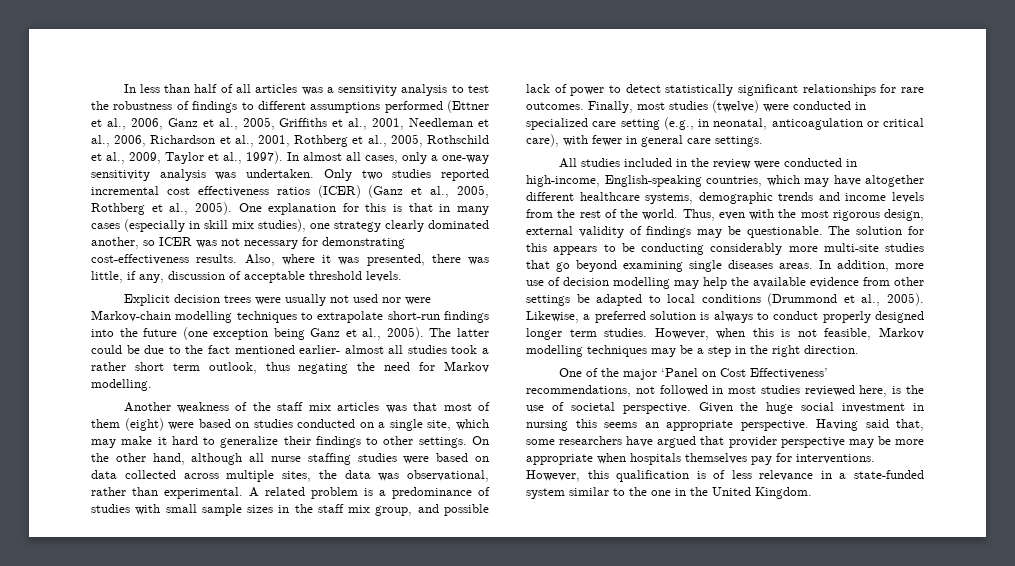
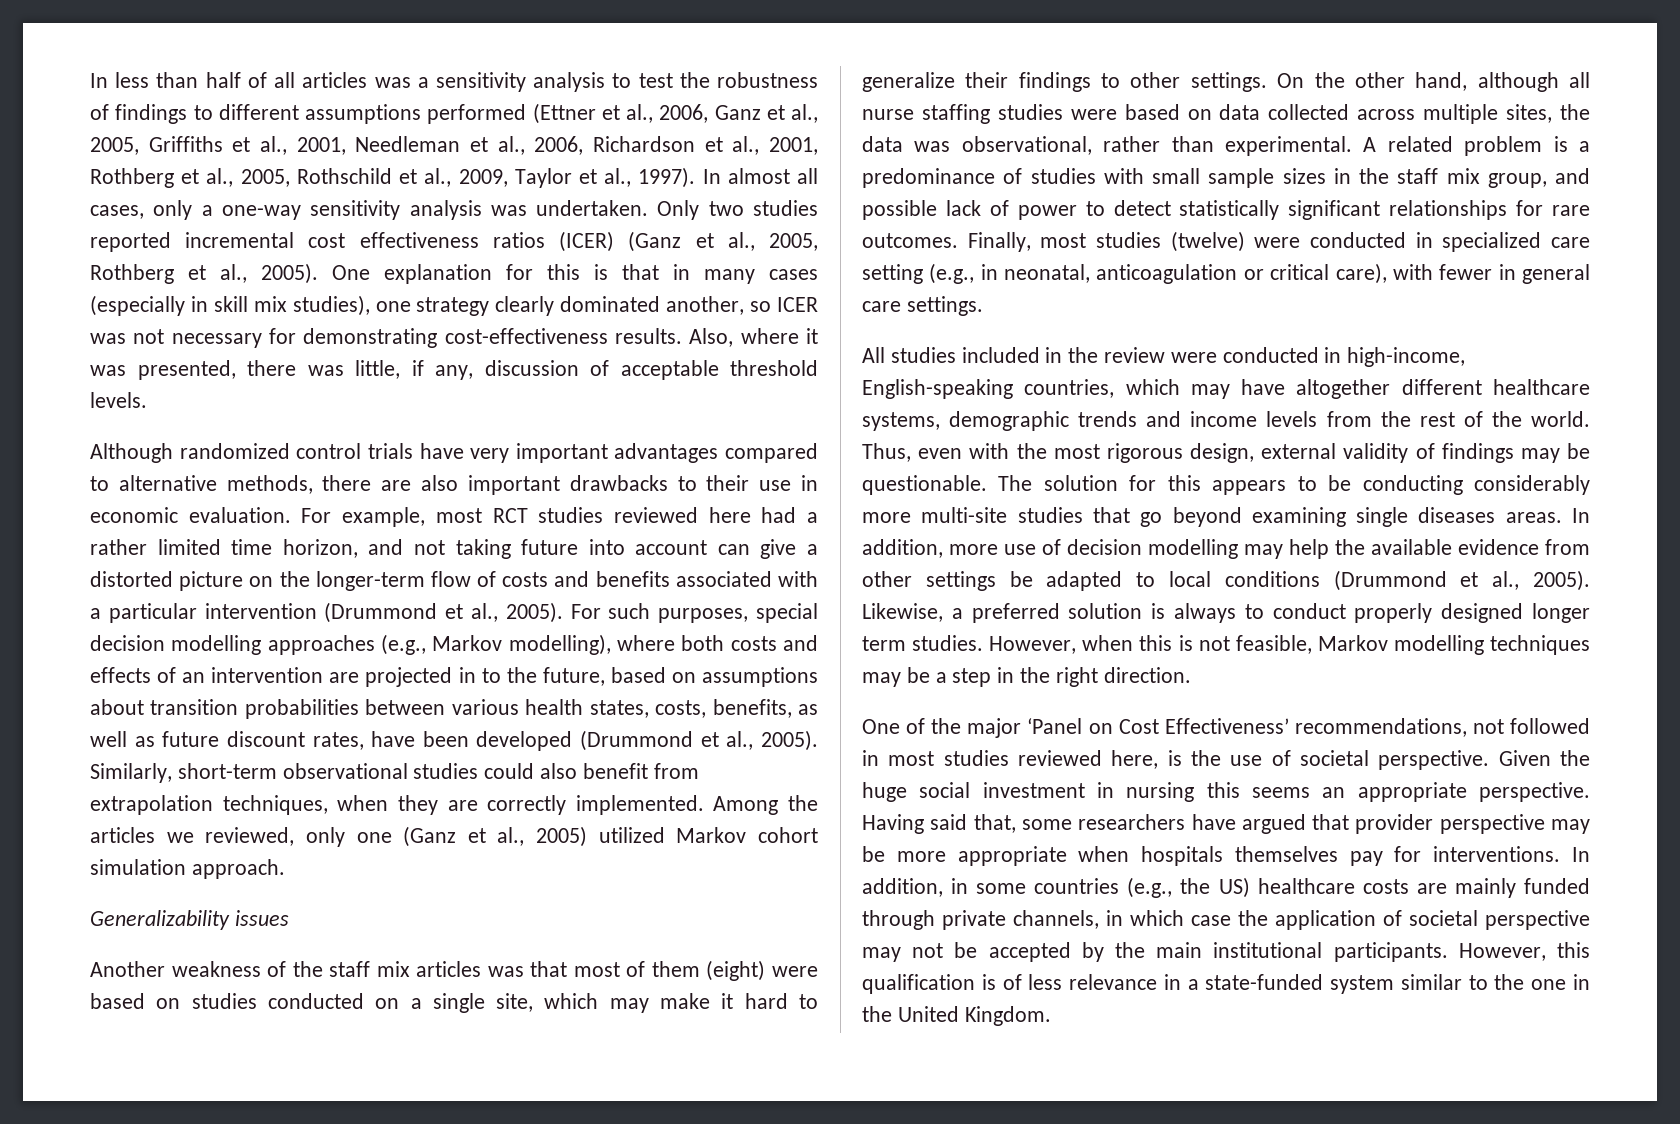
[123,294,431,306] [91,310,489,323] [91,327,489,340] [91,345,489,354] [91,361,490,374] [91,379,152,391] Explicit decision trees were usually not used nor were Markov-chain modelling techniques to extrapolate short-run findings into the future (one exception being Ganz et al., 2005). The latter could be due to the fact mentioned earlier- almost all studies took a rather short term outlook, thus negating the need for Markov modelling. -> [90,443,818,463] [90,475,819,495] [90,507,819,527] [90,539,818,559] [90,571,818,591] [90,602,818,623] [90,634,818,655] [90,667,818,687] [90,699,819,719] [90,730,818,751] [90,763,699,783] [90,795,818,815] [90,826,818,847] [90,859,285,879] [90,910,289,930] Although randomized control trials have very important advantages compared to alternative methods, there are also important drawbacks to their use in economic evaluation. For example, most RCT studies reviewed here had a rather limited time horizon, and not taking future into account can give a distorted picture on the longer-term flow of costs and benefits associated with a particular intervention (Drummond et al., 2005). For such purposes, special decision modelling approaches (e.g., Markov modelling), where both costs and effects of an intervention are projected in to the future, based on assumptions about transition probabilities between various health states, costs, benefits, as well as future discount rates, have been developed (Drummond et al., 2005). Similarly, short-term observational studies could also benefit from extrapolation techniques, when they are correctly implemented. Among the articles we reviewed, only one (Ganz et al., 2005) utilized Markov cohort simulation approach. // Generalizability issues
(875, 459) none -> [1572,847,1590,862] [862,877,1590,898] [862,910,1590,930] [862,942,1448,962] In addition, in some countries (e.g., the US) healthcare costs are mainly funded through private channels, in which case the application of societal perspective may not be accepted by the main institutional participants.

